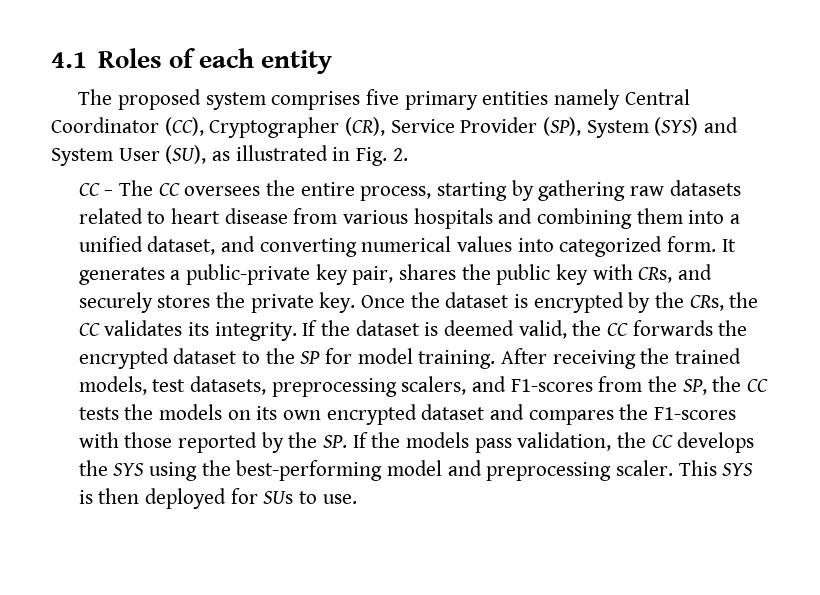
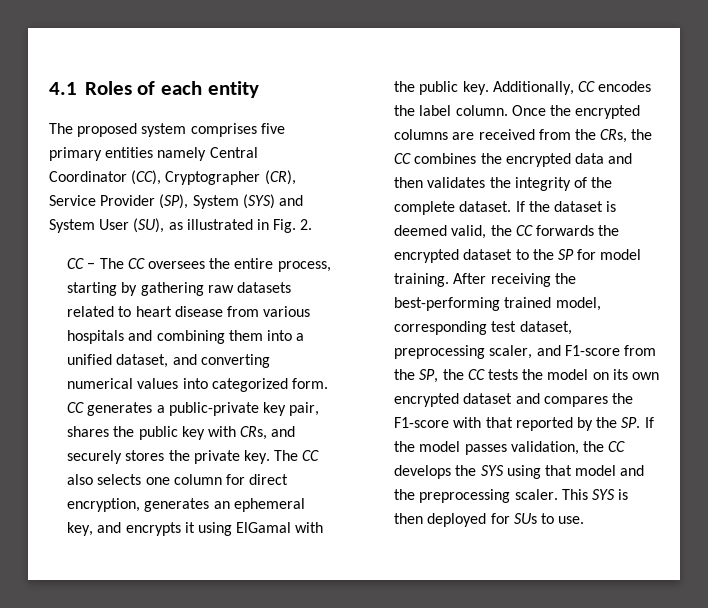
[721,239,736,252] It -> [67,402,85,413] CC
[361,292,759,313] [78,320,297,341] Once the dataset is encrypted by the CRs, the CC validates its integrity. -> [274,450,320,461] [67,474,289,485] [67,498,305,512] [67,522,324,536] [394,81,652,95] [394,105,641,119] [394,129,653,143] [394,153,633,167] [394,177,613,191] [394,201,512,215] The CC also selects one column for direct encryption, generates an ephemeral key, and encrypts it using ElGamal with the public key. Additionally, CC encodes the label column. Once the encrypted columns are received from the CRs, the CC combines the encrypted data and then validates the integrity of the complete dataset.
[675,348,742,364] [78,376,593,397] trained models, test datasets, preprocessing scalers, and F1-scores -> [394,297,601,311] [394,321,572,335] [394,345,620,359] best-performing trained model, corresponding test dataset, preprocessing scaler, and F1-score
[159,404,223,420] models -> [547,369,589,380] model
[654,407,737,420] [78,432,173,448] F1-scores with those -> [394,417,513,428] F1-score with that
[406,432,512,453] models pass -> [419,441,507,455] model passes
[201,460,383,481] the best-performing -> [544,465,572,476] that
(482, 468) none -> [394,489,416,500] the

